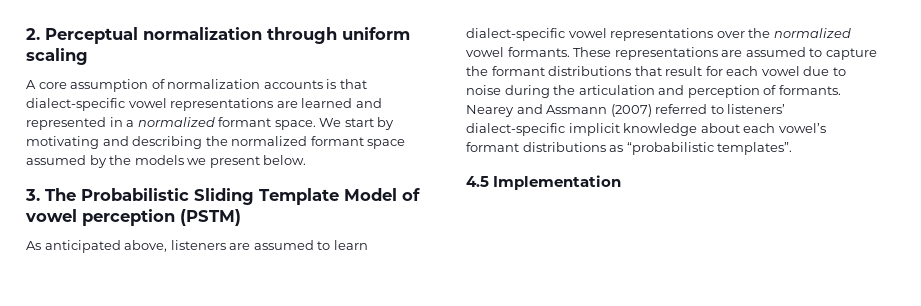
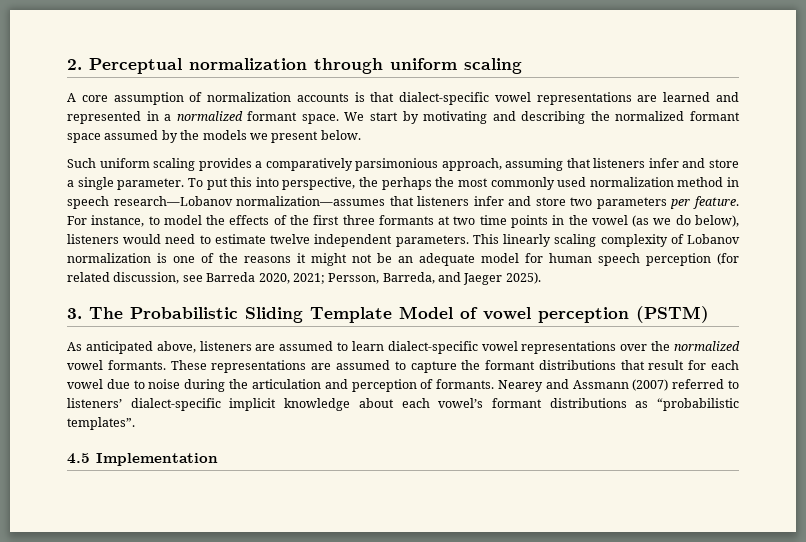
(307, 160) none -> [67,158,740,171] [67,177,739,190] [67,196,739,209] [67,215,740,228] [67,234,741,247] [67,253,739,266] [67,272,541,285] // Such uniform scaling provides a comparatively parsimonious approach, assuming that listeners infer and store a single parameter. To put this into perspective, the perhaps the most commonly used normalization method in speech research—Lobanov normalization—assumes that listeners infer and store two parameters per feature. For instance, to model the effects of the first three formants at two time points in the vowel (as we do below), listeners would need to estimate twelve independent parameters. This linearly scaling complexity of Lobanov normalization is one of the reasons it might not be an adequate model for human speech perception (for related discussion, see Barreda 2020, 2021; Persson, Barreda, and Jaeger 2025).

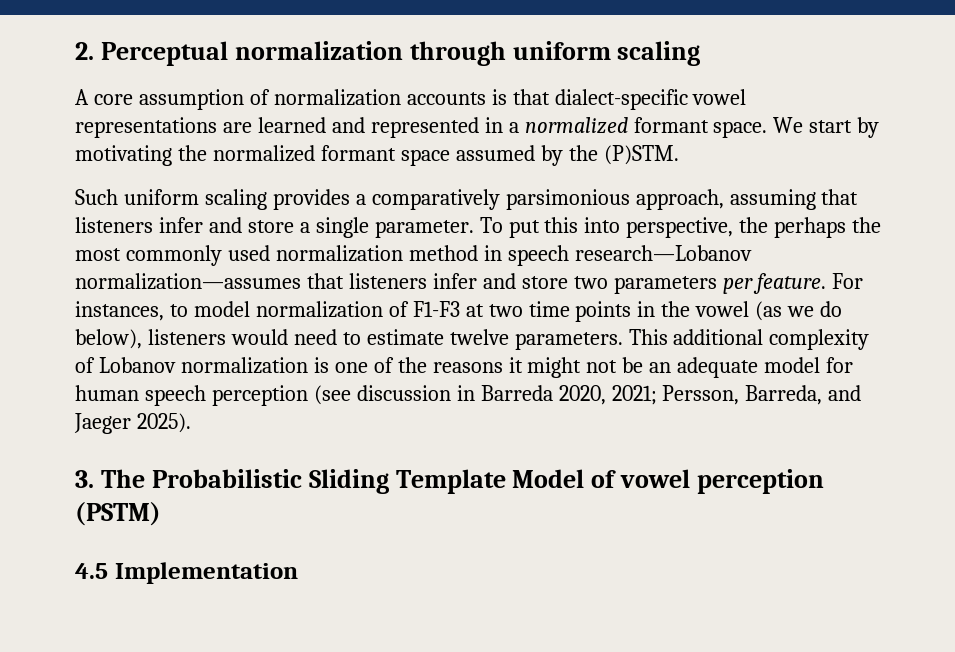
[492,111,586,124] and describing -> (172, 155) none
[202,130,361,143] models we present below. -> [603,145,679,165] (P)STM.
[91,215,145,227] instance, -> [75,301,164,321] instances,
[206,215,434,225] the effects of the first three formants -> [255,301,460,318] normalization of F1-F3
[314,234,393,247] independent -> (509, 337) none
[503,234,597,247] linearly scaling -> [673,329,764,345] additional
[717,253,739,265] [67,272,203,284] (for related discussion, see -> [313,385,475,405] (see discussion in
[67,341,740,354] [67,360,740,373] [67,379,739,392] [67,398,739,411] [67,417,135,430] // As anticipated above, listeners are assumed to learn dialect-specific vowel representations over the normalized vowel formants. These representations are assumed to capture the formant distributions that result for each vowel due to noise during the articulation and perception of formants. Nearey and Assmann (2007) referred to listeners’ dialect-specific implicit knowledge about each vowel’s formant distributions as “probabilistic templates”. -> (161, 514) none

